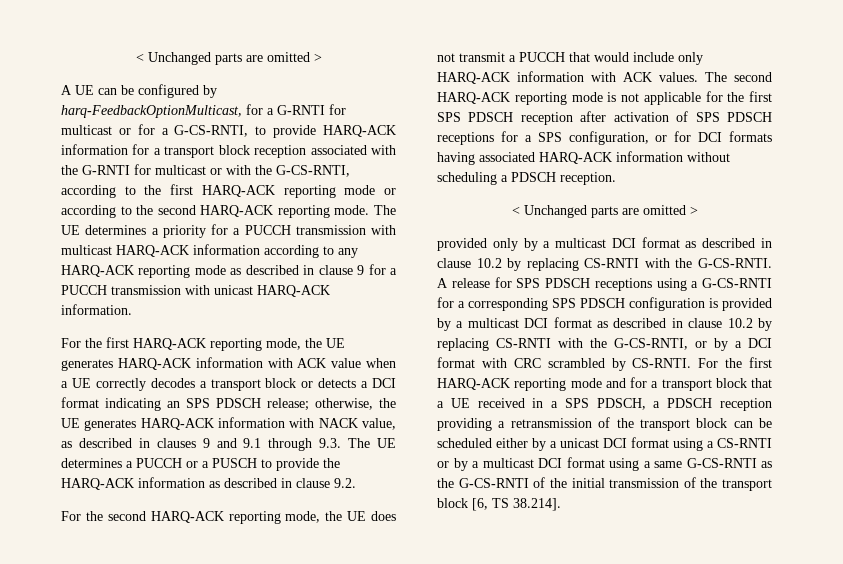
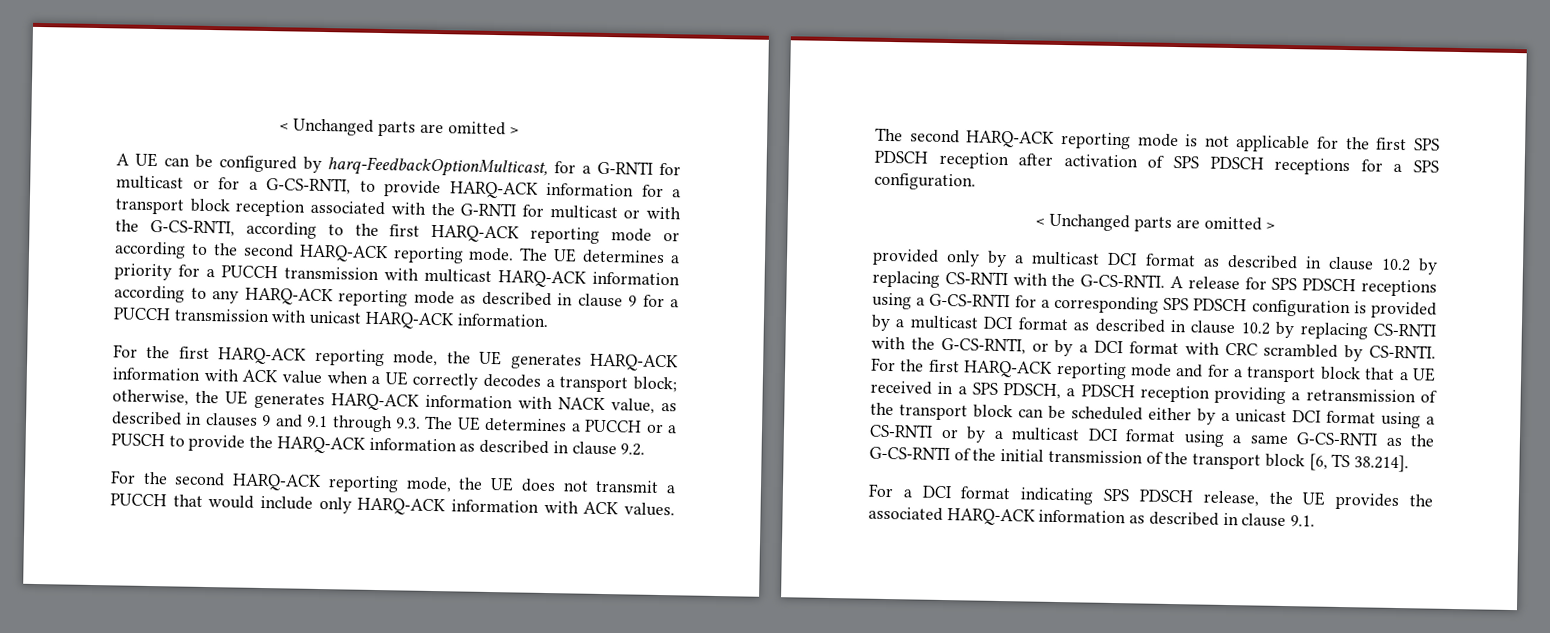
[265,378,396,388] [61,397,309,411] block or detects a DCI format indicating an SPS PDSCH release; -> [632,376,677,393] block;
[568,131,772,145] [437,151,730,165] [437,172,616,185] configuration, or for DCI formats having associated HARQ-ACK information without scheduling a PDSCH reception. -> [874,172,976,191] configuration.
(561, 504) none -> [868,483,1433,511] [868,506,1316,528] // For a DCI format indicating SPS PDSCH release, the UE provides the associated HARQ-ACK information as described in clause 9.1.

